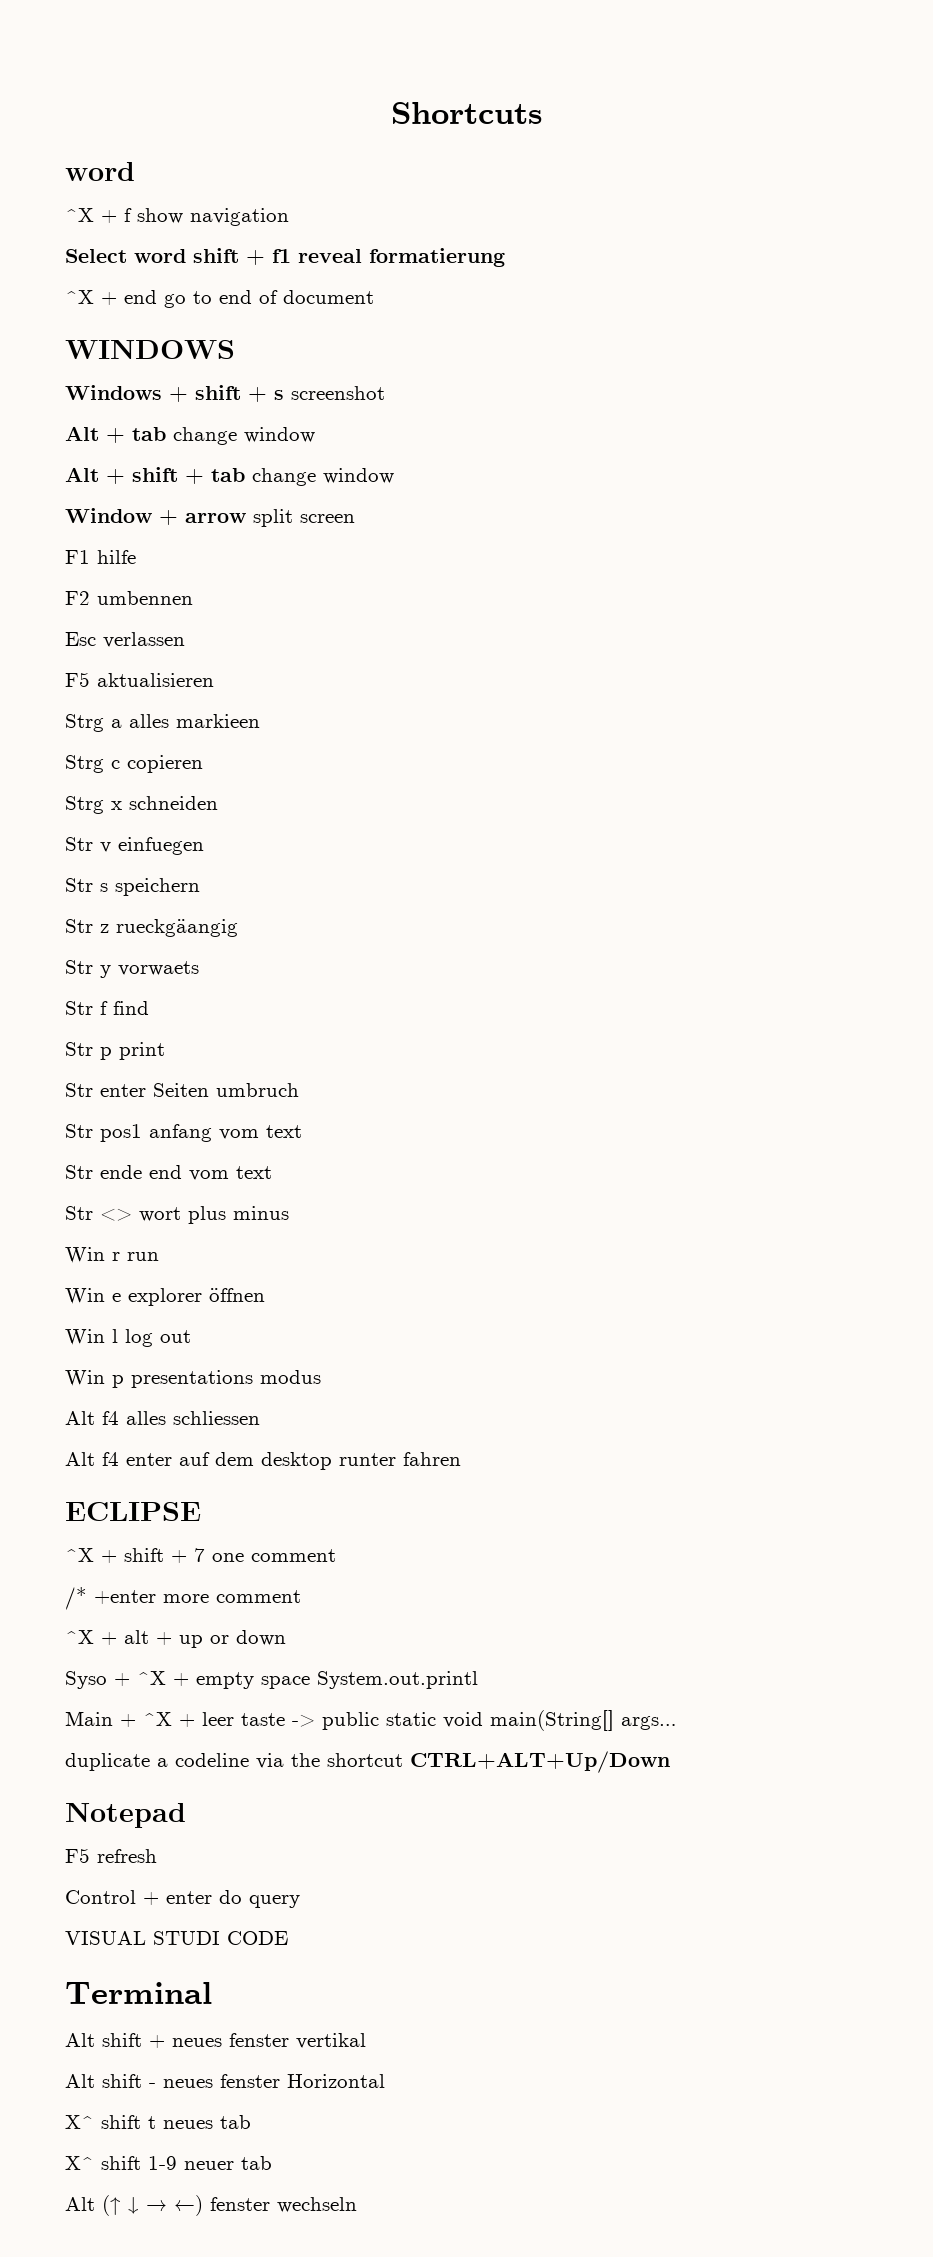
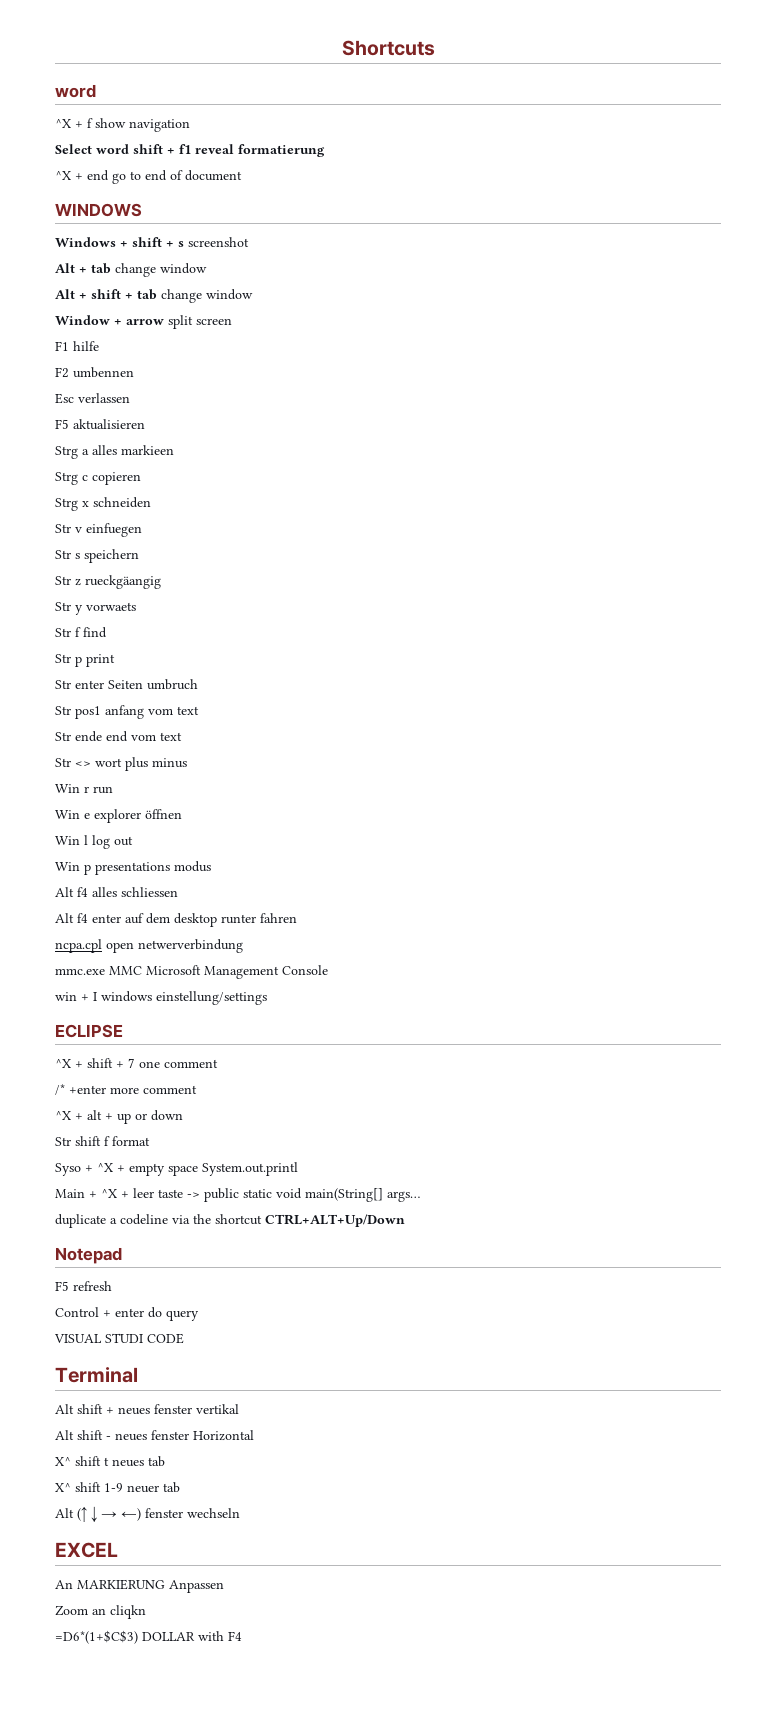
(461, 1459) none -> [55,939,243,953] [55,965,328,979] [55,991,267,1005] // ncpa.cpl open netwerverbindung // mmc.exe MMC Microsoft Management Console // win + I windows einstellung/settings
(286, 1638) none -> [55,1136,150,1146] // Str shift f format
(357, 2205) none -> [55,1542,118,1558] [55,1579,224,1593] [55,1605,146,1619] [55,1630,242,1644] // EXCEL // An MARKIERUNG Anpassen // Zoom an cliqkn // =D6*(1+$C$3) DOLLAR with F4

